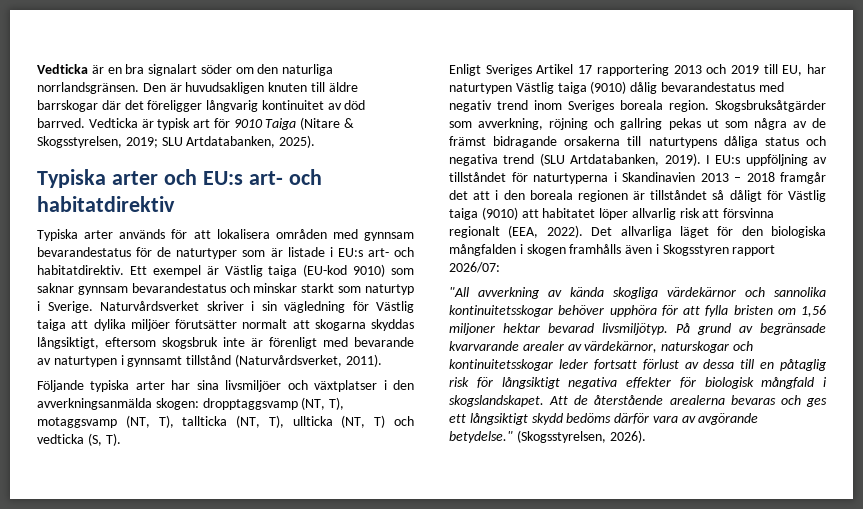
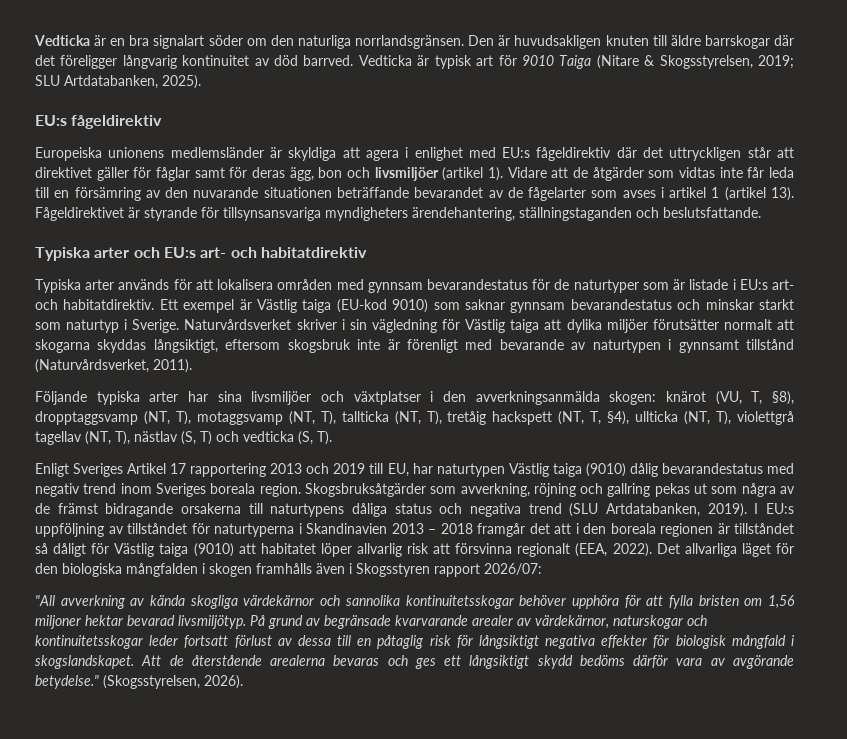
(316, 141) none -> [35,115,163,129] [35,147,794,161] [35,167,794,181] [35,187,795,201] [35,207,761,221] // EU:s fågeldirektiv // Europeiska unionens medlemsländer är skyldiga att agera i enlighet med EU:s fågeldirektiv där det uttryckligen står att direktivet gäller för fåglar samt för deras ägg, bon och livsmiljöer (artikel 1). Vidare att de åtgärder som vidtas inte får leda till en försämring av den nuvarande situationen beträffande bevarandet av de fågelarter som avses i artikel 1 (artikel 13). Fågeldirektivet är styrande för tillsynsansvariga myndigheters ärendehantering, ställningstaganden och beslutsfattande.
(199, 404) none -> [666,391,794,405] knärot (VU, T, §8),
[292,415,366,428] ullticka (NT, -> [447,411,795,425] [35,431,196,445] tretåig hackspett (NT, T, §4), ullticka (NT, T), violettgrå tagellav (NT, T), nästlav (S,

